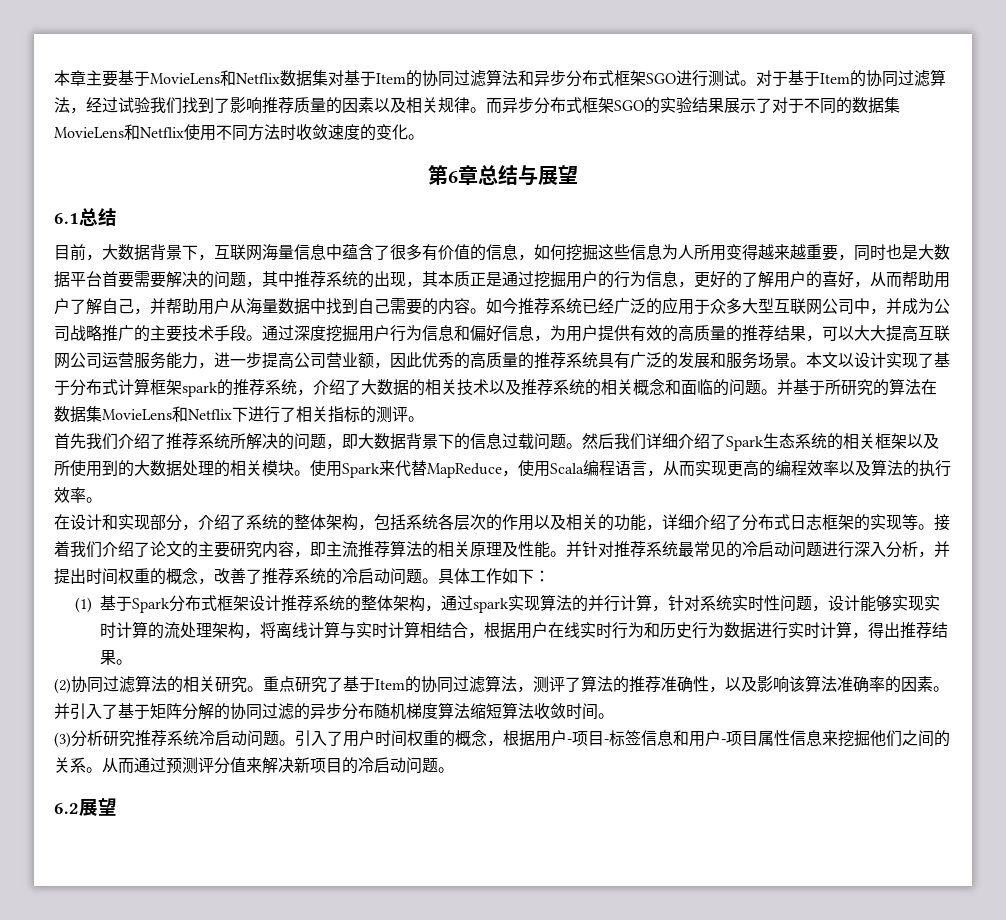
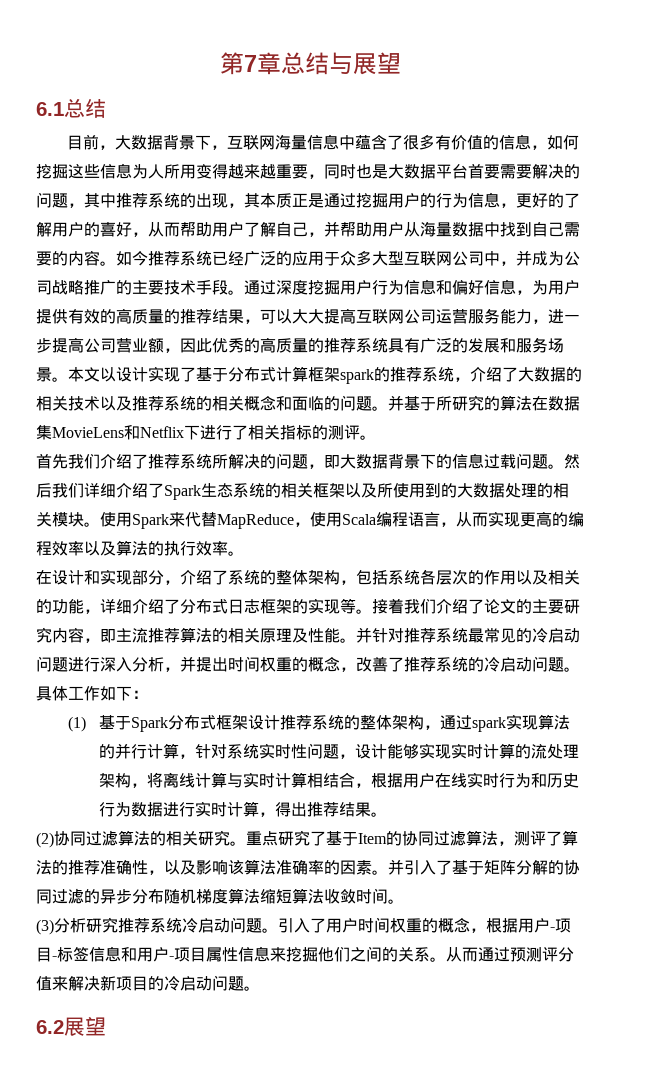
[54,69,946,87] [54,97,900,114] [54,124,424,141] [428,165,458,185] 本章主要基于MovieLens和Netflix数据集对基于Item的协同过滤算法和异步分布式框架SGO进行测试。对于基于Item的协同过滤算法，经过试验我们找到了影响推荐质量的因素以及相关规律。而异步分布式框架SGO的实验结果展示了对于不同的数据集MovieLens和Netflix使用不同方法时收敛速度的变化。 // 第6 -> [219,52,257,75] 第7

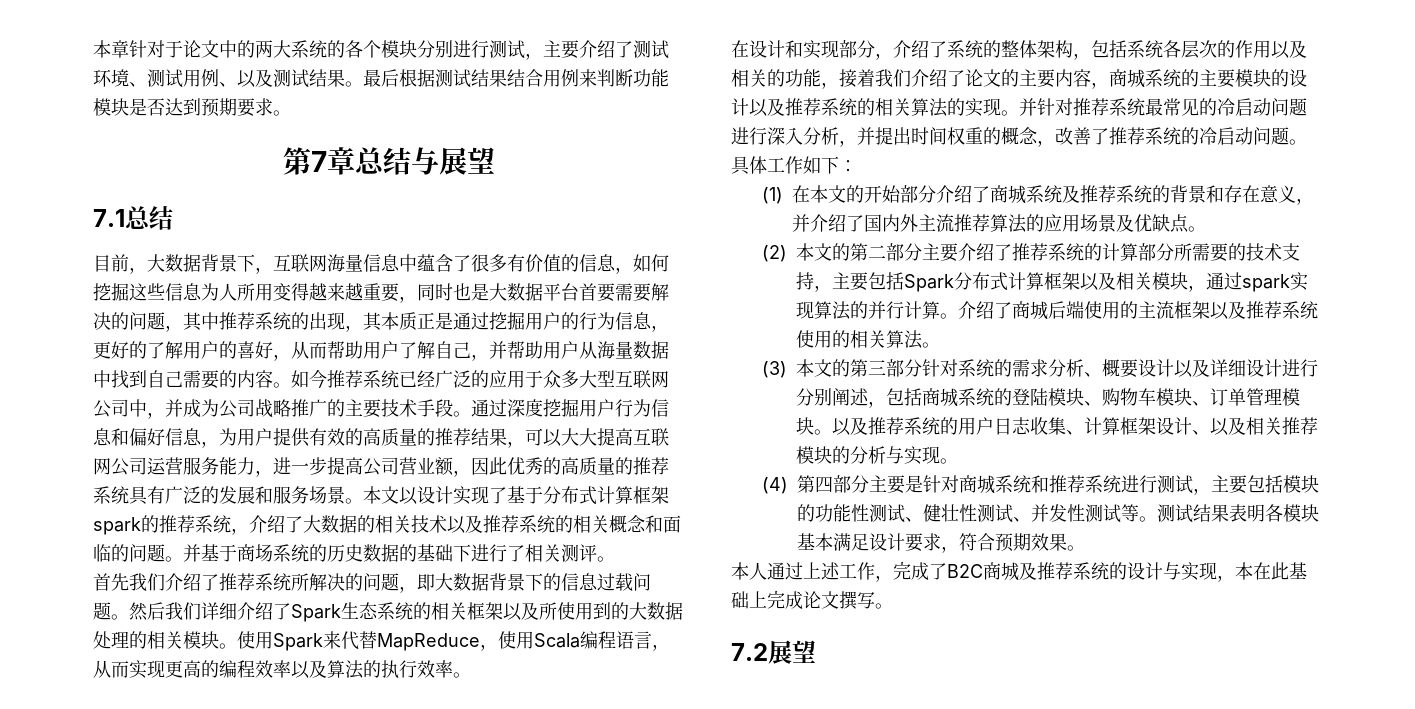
(219, 63) none -> [93,40,669,60] [93,69,669,88] [93,98,291,117] 本章针对于论文中的两大系统的各个模块分别进行测试，主要介绍了测试环境、测试用例、以及测试结果。最后根据测试结果结合用例来判断功能模块是否达到预期要求。 //
[36,102,64,116] 6.1 -> [93,209,125,227] 7.1
[436,395,580,411] [36,425,184,440] 所研究的算法在数据集MovieLens和Netflix -> [237,544,453,562] 商场系统的历史数据的基础
[280,425,328,440] 指标的 -> (561, 553) none
[100,598,372,614] 详细介绍了分布式日志框架的实现等。 -> (839, 85) none
[564,599,580,614] [36,627,340,643] 研究内容，即主流推荐算法的相关原理及性能 -> [1055,69,1307,89] [731,98,1001,117] 内容，商城系统的主要模块的设计以及推荐系统的相关算法的实现
[99,714,425,732] 基于Spark分布式框架设计推荐系统的整体架构 -> [792,185,1315,205] [792,214,1207,233] [761,243,1300,262] [795,272,1188,292] 在本文的开始部分介绍了商城系统及推荐系统的背景和存在意义，并介绍了国内外主流推荐算法的应用场景及优缺点。 // (2)本文的第二部分主要介绍了推荐系统的计算部分所需要的技术支持，主要包括Spark分布式计算框架以及相关模块
[179,743,580,759] [99,772,580,788] [99,801,388,817] [36,830,578,848] [36,859,580,875] [36,888,404,904] [36,917,571,935] [36,946,574,962] [36,975,260,991] [36,1020,64,1034] ，针对系统实时性问题，设计能够实现实时计算的流处理架构，将离线计算与实时计算相结合，根据用户在线实时行为和历史行为数据进行实时计算，得出推荐结果。 // (2)协同过滤算法的相关研究。重点研究了基于Item的协同过滤算法，测评了算法的推荐准确性，以及影响该算法准确率的因素。并引入了基于矩阵分解的协同过滤的异步分布随机梯度算法缩短算法收敛时间。 // (3)分析研究推荐系统冷启动问题。引入了用户时间权重的概念，根据用户-项目-标签信息和用户-项目属性信息来挖掘他们之间的关系。从而通过预测评分值来解决新项目的冷启动问题。 // 6.2 -> [939,301,1318,320] [795,330,940,349] [761,359,1318,378] [795,388,1300,408] [795,417,1318,436] [795,446,958,465] [761,475,1319,495] [796,504,1319,523] [796,533,1085,553] [731,561,1307,582] [731,590,893,610] [731,643,768,661] 。介绍了商城后端使用的主流框架以及推荐系统使用的相关算法。 // (3)本文的第三部分针对系统的需求分析、概要设计以及详细设计进行分别阐述，包括商城系统的登陆模块、购物车模块、订单管理模块。以及推荐系统的用户日志收集、计算框架设计、以及相关推荐模块的分析与实现。 // (4)第四部分主要是针对商城系统和推荐系统进行测试，主要包括模块的功能性测试、健壮性测试、并发性测试等。测试结果表明各模块基本满足设计要求，符合预期效果。 // 本人通过上述工作，完成了B2C商城及推荐系统的设计与实现，本在此基础上完成论文撰写。 // 7.2

